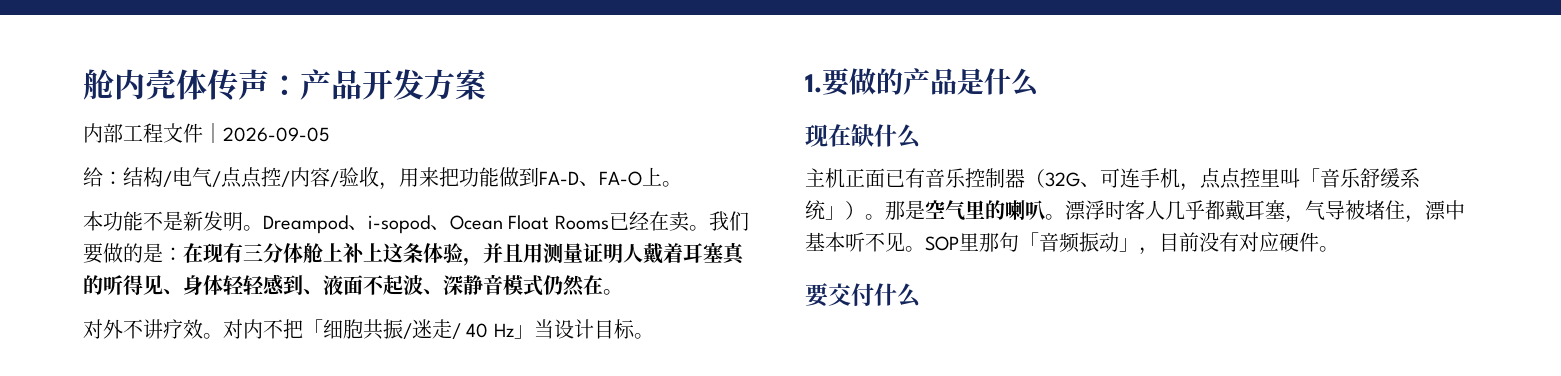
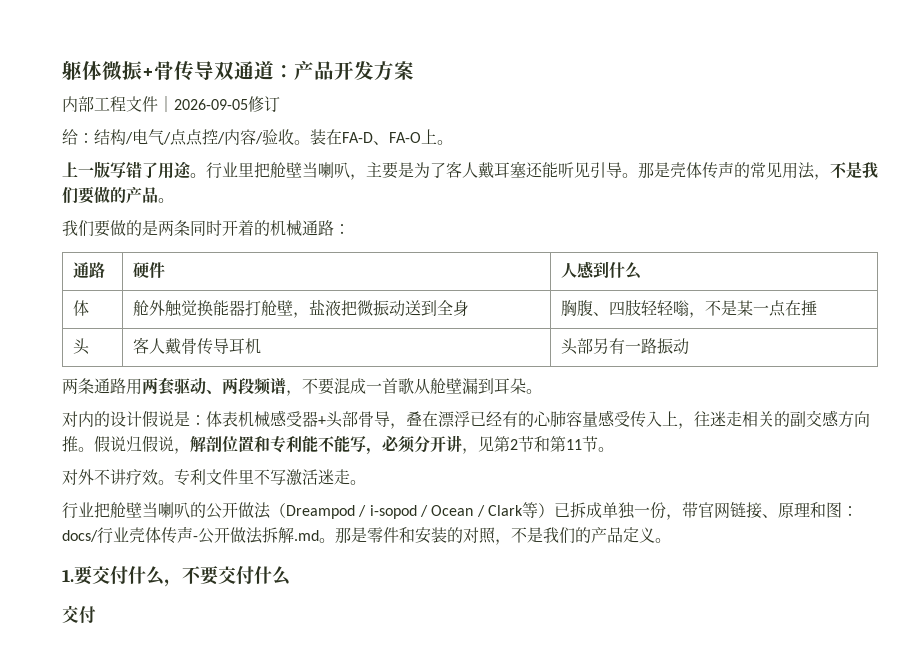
[83,69,269,101] 舱内壳体传声 -> [62,61,274,81] 躯体微振+骨传导双通道
(330, 134) none -> [248,96,280,112] 修订
[379,167,539,190] ，用来把功能做到 -> [294,129,342,145] 。装在
[83,211,749,234] [83,242,745,266] [83,274,623,297] [83,319,654,340] [805,68,1039,97] [805,124,921,149] [805,168,1420,191] [805,200,1465,223] [805,232,1339,255] [805,283,921,308] 本功能不是新发明。Dreampod、i-sopod、Ocean Float Rooms已经在卖。我们要做的是：在现有三分体舱上补上这条体验，并且用测量证明人戴着耳塞真的听得见、身体轻轻感到、液面不起波、深静音模式仍然在。 // 对外不讲疗效。对内不把「细胞共振/迷走/ 40 Hz」当设计目标。 // 1.要做的产品是什么 // 现在缺什么 // 主机正面已有音乐控制器（32G、可连手机，点点控里叫「音乐舒缓系统」）。那是空气里的喇叭。漂浮时客人几乎都戴耳塞，气导被堵住，漂中基本听不见。SOP里那句「音频振动」，目前没有对应硬件。 // 要交付什么 -> [62,161,878,180] [62,186,174,204] [62,220,350,237] [73,262,106,279] [133,262,166,278] [561,261,643,279] [73,300,90,316] [133,299,470,318] [561,299,818,318] [73,338,91,355] [133,337,262,355] [561,338,690,355] [62,377,542,396] [62,410,870,429] [62,435,614,455] [62,469,366,486] [62,502,858,520] [62,526,671,545] [62,566,291,587] [62,605,96,624] 上一版写错了用途。行业里把舱壁当喇叭，主要是为了客人戴耳塞还能听见引导。那是壳体传声的常见用法，不是我们要做的产品。 // 我们要做的是两条同时开着的机械通路： // 通路 | 硬件 | 人感到什么 // 体 | 舱外触觉换能器打舱壁，盐液把微振动送到全身 | 胸腹、四肢轻轻嗡，不是某一点在捶 // 头 | 客人戴骨传导耳机 | 头部另有一路振动 // 两条通路用两套驱动、两段频谱，不要混成一首歌从舱壁漏到耳朵。 // 对内的设计假说是：体表机械感受器+头部骨导，叠在漂浮已经有的心肺容量感受传入上，往迷走相关的副交感方向推。假说归假说，解剖位置和专利能不能写，必须分开讲，见第2节和第11节。 // 对外不讲疗效。专利文件里不写激活迷走。 // 行业把舱壁当喇叭的公开做法（Dreampod / i-sopod / Ocean / Clark等）已拆成单独一份，带官网链接、原理和图：docs/行业壳体传声-公开做法拆解.md。那是零件和安装的对照，不是我们的产品定义。 // 1.要交付什么，不要交付什么 // 交付

